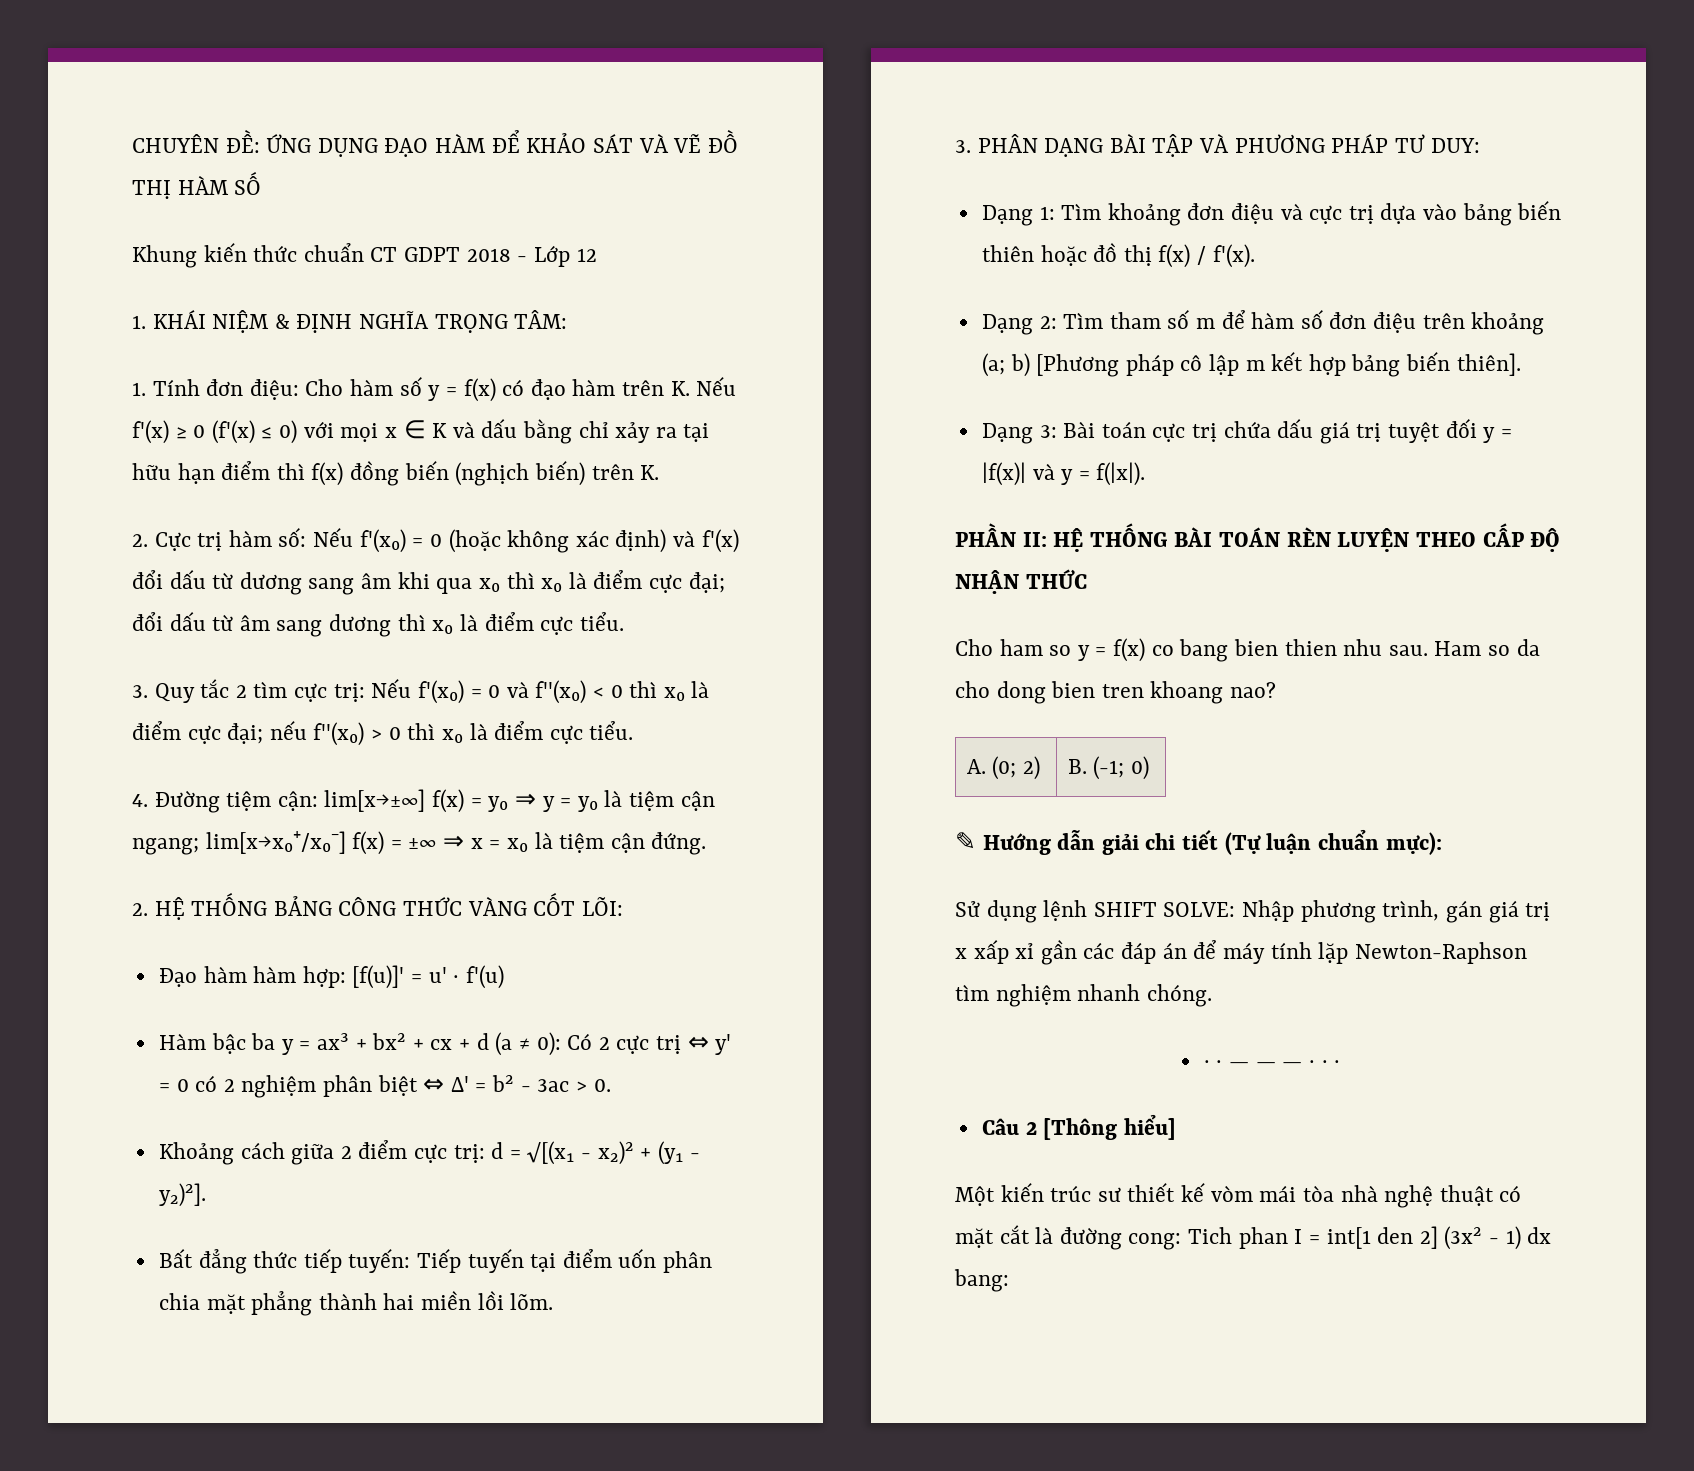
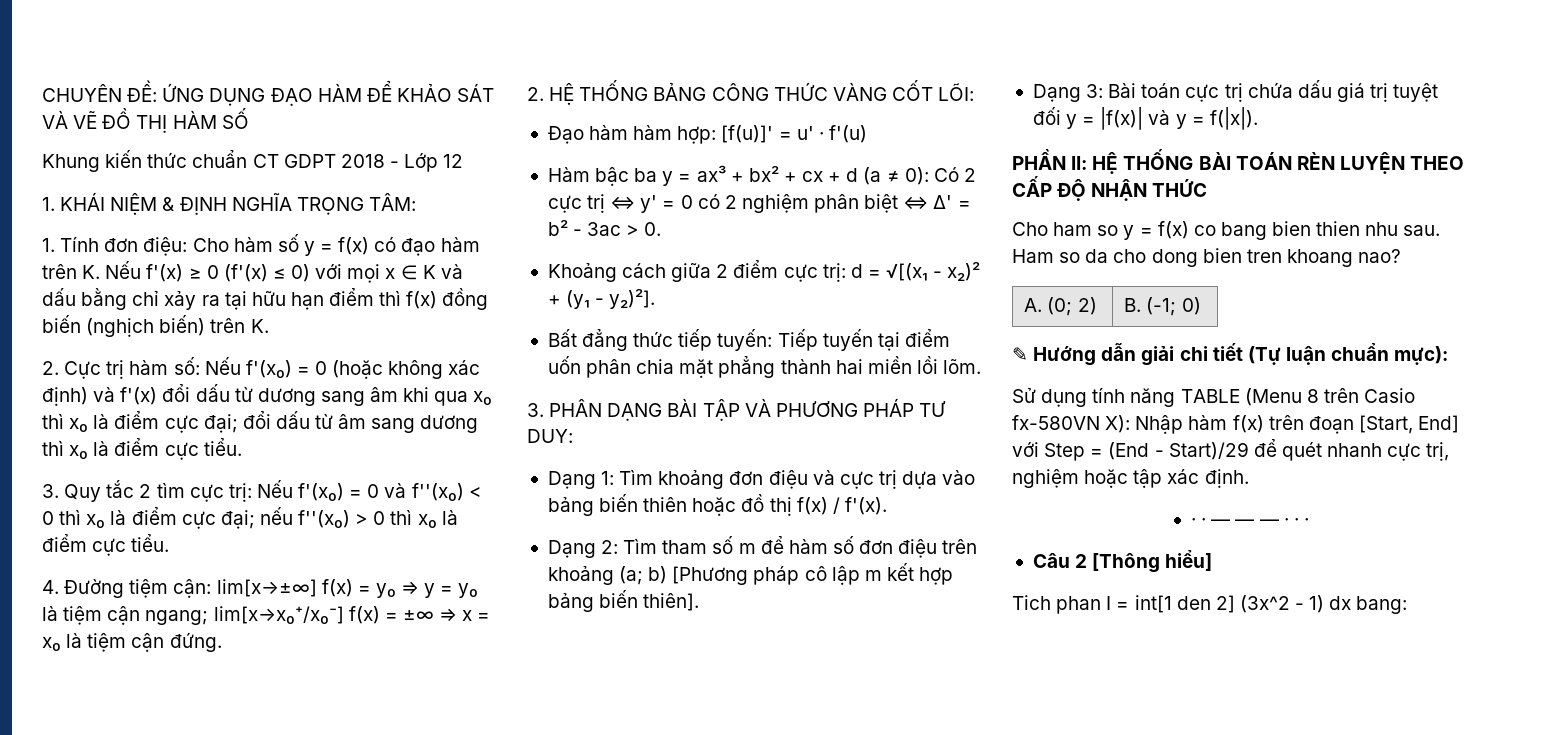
[1043,900,1551,923] [955,940,1527,965] [955,984,1212,1007] lệnh SHIFT SOLVE: Nhập phương trình, gán giá trị x xấp xỉ gần các đáp án để máy tính lặp Newton-Raphson tìm nghiệm nhanh chóng. -> [1092,387,1416,407] [1012,415,1460,434] [1012,439,1450,461] [1012,469,1249,488] tính năng TABLE (Menu 8 trên Casio fx-580VN X): Nhập hàm f(x) trên đoạn [Start, End] với Step = (End - Start)/29 để quét nhanh cực trị, nghiệm hoặc tập xác định.
[955,1183,1522,1208] [955,1225,1182,1250] Một kiến trúc sư thiết kế vòm mái tòa nhà nghệ thuật có mặt cắt là đường cong: -> (1213, 560) none
[1444,1226,1483,1250] (3x² -> [1239,595,1290,613] (3x^2

